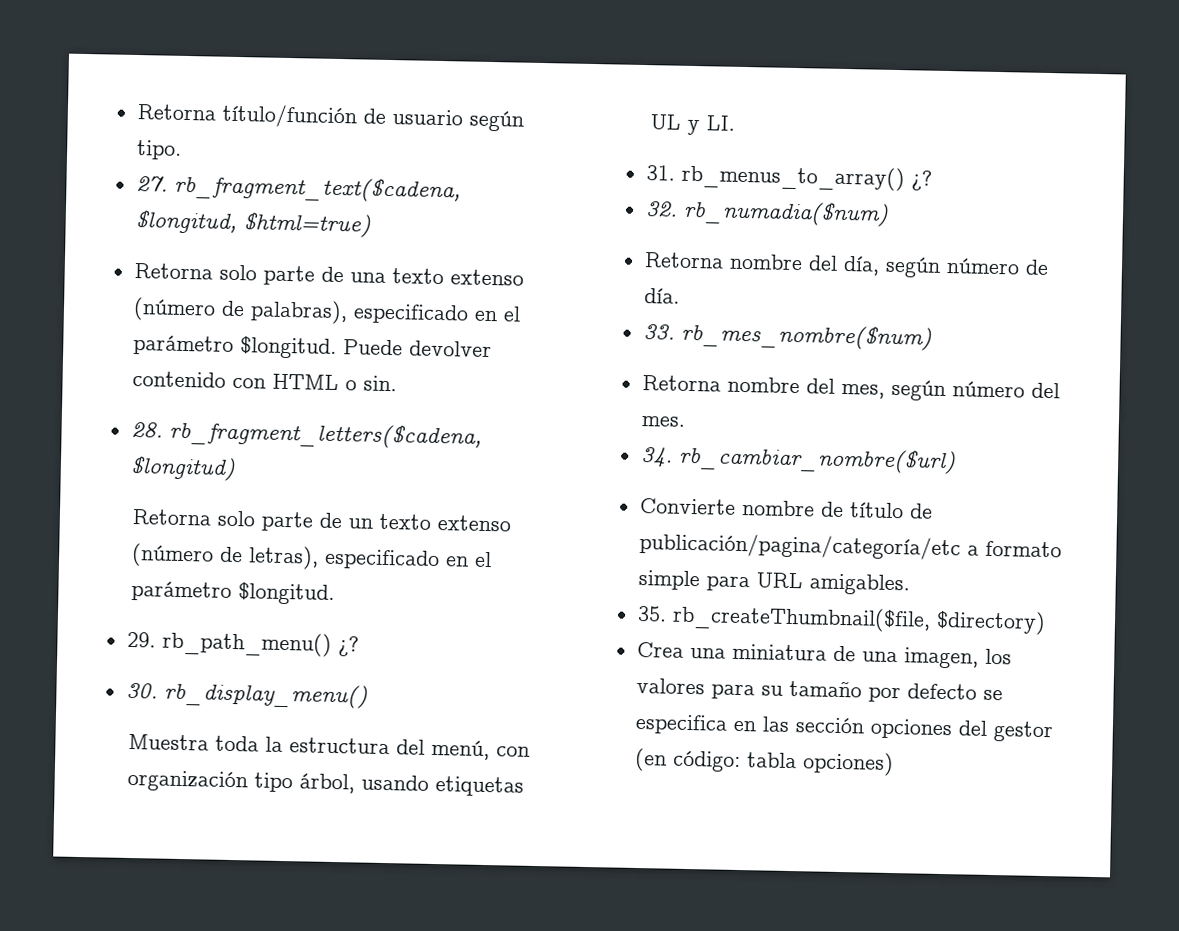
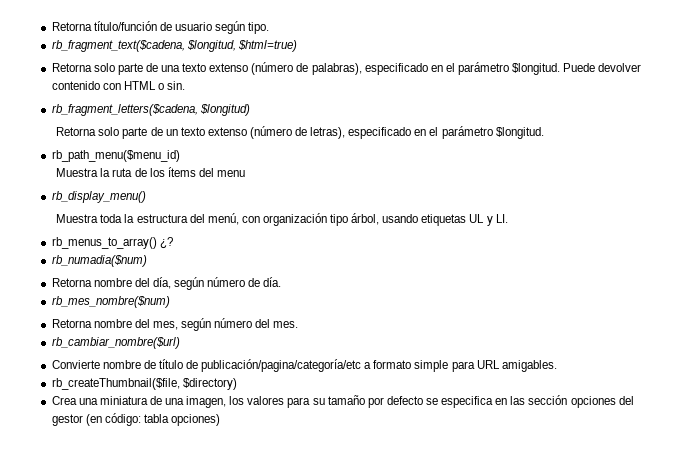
[135,175,168,192] 27. -> (270, 28) none
[130,421,163,438] 28. -> (186, 85) none
[126,630,359,657] [125,682,158,699] 29. rb_path_menu() ¿? // 30. -> [51,150,180,162] [56,167,245,177] rb_path_menu($menu_id) // Muestra la ruta de los ítems del menu //
[645,165,675,181] 31. -> (508, 218) none
[644,201,678,217] 32. -> (173, 243) none
[642,324,675,340] 33. -> (282, 282) none
[639,446,673,468] 34. -> (299, 324) none
[636,605,667,622] 35. -> (557, 366) none

